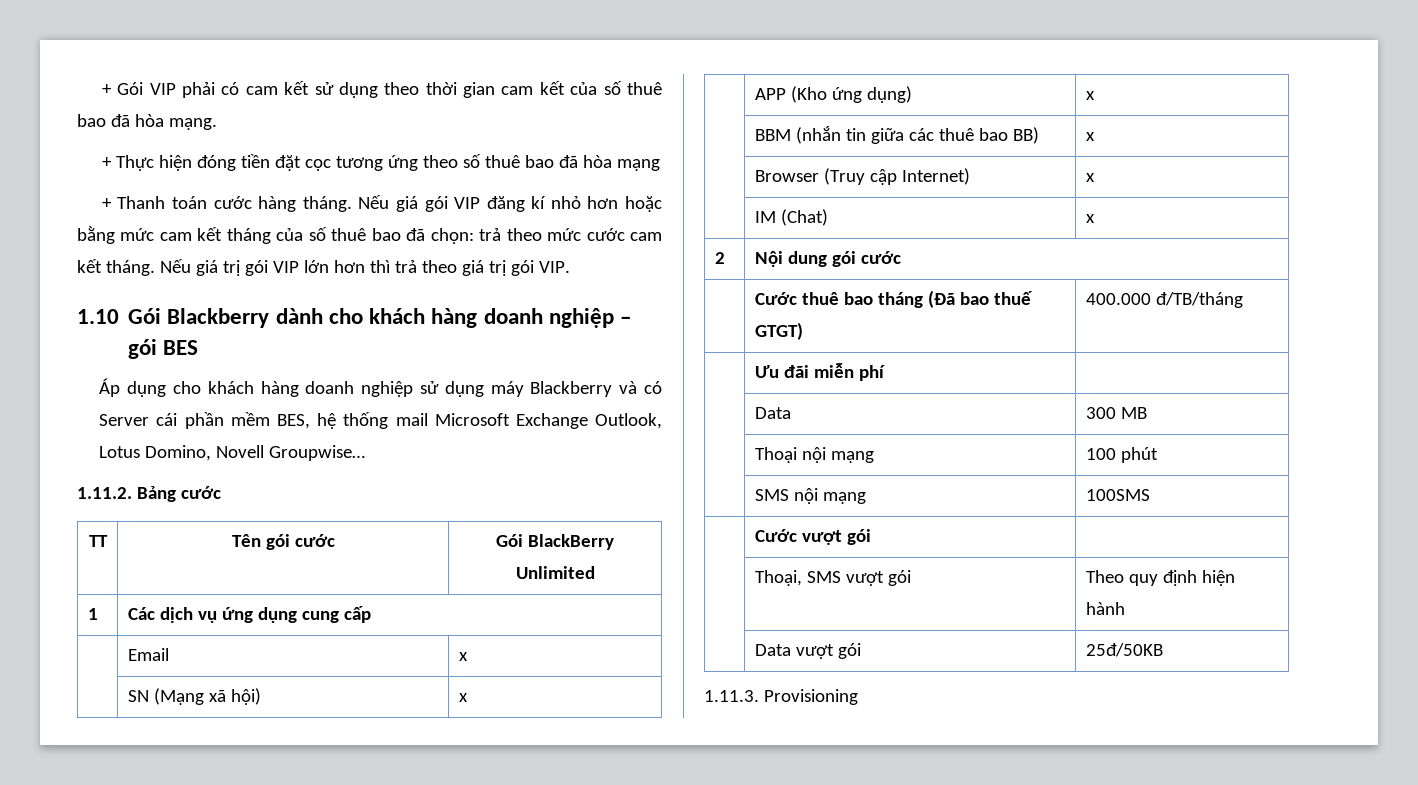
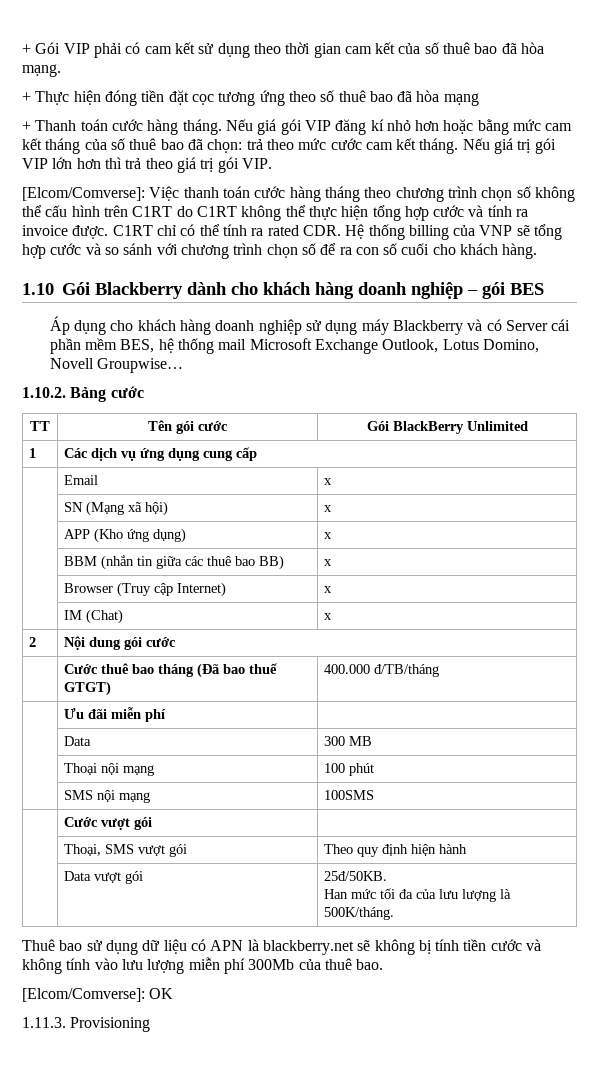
(570, 267) none -> [22,186,575,202] [22,205,529,221] [22,224,563,240] [22,243,538,259] // [Elcom/Comverse]: Việc thanh toán cước hàng tháng theo chương trình chọn số không thể cấu hình trên C1RT do C1RT không thể thực hiện tổng hợp cước và tính ra invoice được. C1RT chỉ có thể tính ra rated CDR. Hệ thống billing của VNP sẽ tổng hợp cước và so sánh với chương trình chọn số để ra con số cuối cho khách hàng.
[77,487,132,499] 1.11.2. -> [22,387,66,398] 1.10.2.
[1085,643,1163,657] 25đ/50KB -> [324,871,388,881] [324,888,512,902] [324,907,395,920] [22,939,542,955] [22,957,384,974] [22,988,174,1002] 25đ/50KB. // Han mức tối đa của lưu lượng là 500K/tháng. // Thuê bao sử dụng dữ liệu có APN là blackberry.net sẽ không bị tính tiền cước và không tính vào lưu lượng miễn phí 300Mb của thuê bao. // [Elcom/Comverse]: OK

